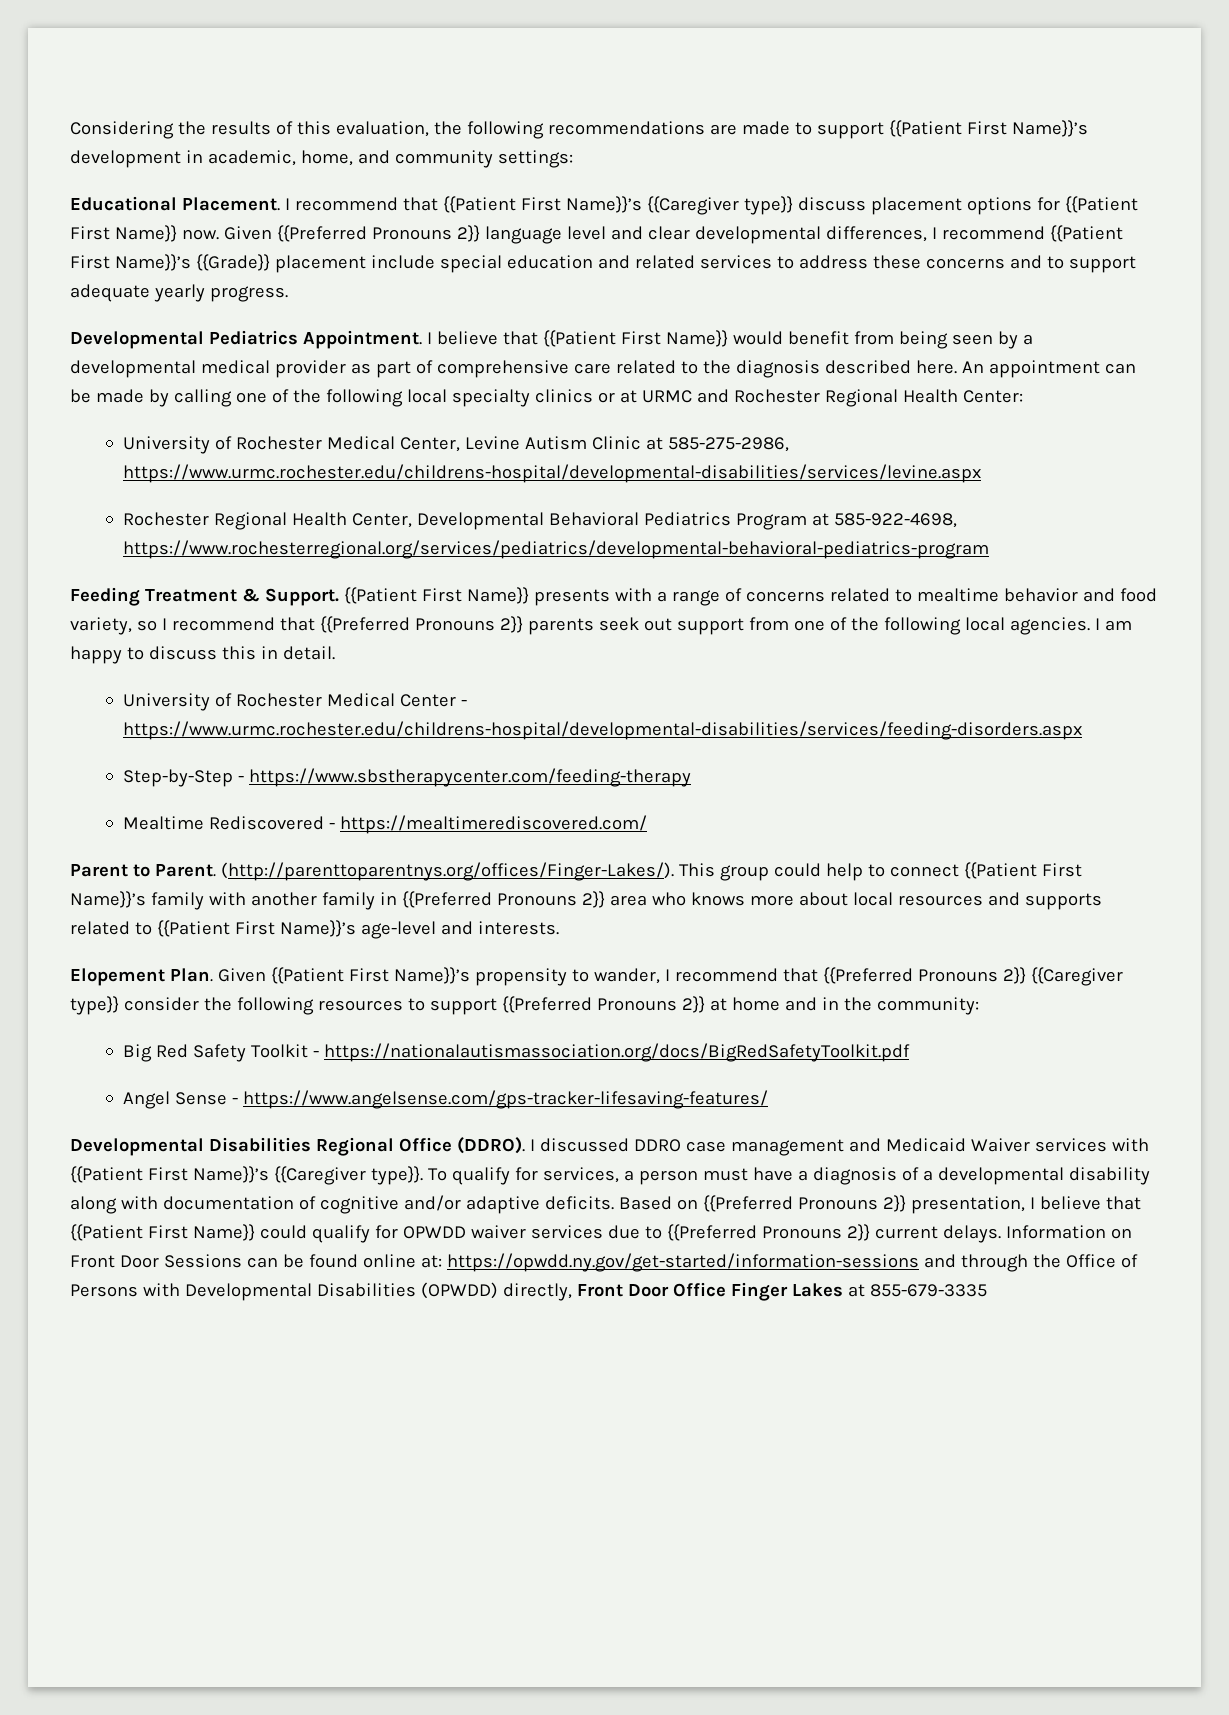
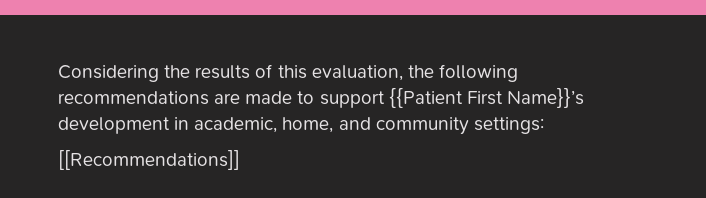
[70,196,1138,215] [70,225,1123,244] [70,254,1136,273] [70,284,288,302] [70,330,1033,349] [70,360,1136,378] [70,389,1023,407] [122,436,789,454] [122,464,981,483] [122,512,957,530] [122,540,989,559] [70,587,1157,606] [70,616,1132,635] [70,646,335,664] [122,693,467,711] [122,721,1082,740] [122,768,691,787] [122,815,647,834] [70,862,1082,881] [70,891,1102,910] [70,920,559,939] [70,967,1123,986] [70,996,979,1015] [122,1043,910,1062] [122,1090,768,1109] [70,1137,1149,1156] [70,1166,1150,1185] [70,1195,1141,1214] [70,1224,1132,1243] [70,1253,1138,1272] [70,1282,987,1301] Educational Placement. I recommend that {{Patient First Name}}’s {{Caregiver type}} discuss placement options for {{Patient First Name}} now. Given {{Preferred Pronouns 2}} language level and clear developmental differences, I recommend {{Patient First Name}}’s {{Grade}} placement include special education and related services to address these concerns and to support adequate yearly progress. // Developmental Pediatrics Appointment. I believe that {{Patient First Name}} would benefit from being seen by a developmental medical provider as part of comprehensive care related to the diagnosis described here. An appointment can be made by calling one of the following local specialty clinics or at URMC and Rochester Regional Health Center: // University of Rochester Medical Center, Levine Autism Clinic at 585-275-2986, https://www.urmc.rochester.edu/childrens-hospital/developmental-disabilities/services/levine.aspx // Rochester Regional Health Center, Developmental Behavioral Pediatrics Program at 585-922-4698, https://www.rochesterregional.org/services/pediatrics/developmental-behavioral-pediatrics-program // Feeding Treatment & Support. {{Patient First Name}} presents with a range of concerns related to mealtime behavior and food variety, so I recommend that {{Preferred Pronouns 2}} parents seek out support from one of the following local agencies. I am happy to discuss this in detail. // University of Rochester Medical Center - https://www.urmc.rochester.edu/childrens-hospital/developmental-disabilities/services/feeding-disorders.aspx // Step-by-Step - https://www.sbstherapycenter.com/feeding-therapy // Mealtime Rediscovered - https://mealtimerediscovered.com/ // Parent to Parent. (http://parenttoparentnys.org/offices/Finger-Lakes/). This group could help to connect {{Patient First Name}}’s family with another family in {{Preferred Pronouns 2}} area who knows more about local resources and supports related to {{Patient First Name}}’s age-level and interests. // Elopement Plan. Given {{Patient First Name}}’s propensity to wander, I recommend that {{Preferred Pronouns 2}} {{Caregiver type}} consider the following resources to support {{Preferred Pronouns 2}} at home and in the community: // Big Red Safety Toolkit - https://nationalautismassociation.org/docs/BigRedSafetyToolkit.pdf // Angel Sense - https://www.angelsense.com/gps-tracker-lifesaving-features/ // Developmental Disabilities Regional Office (DDRO). I discussed DDRO case management and Medicaid Waiver services with {{Patient First Name}}’s {{Caregiver type}}. To qualify for services, a person must have a diagnosis of a developmental disability along with documentation of cognitive and/or adaptive deficits. Based on {{Preferred Pronouns 2}} presentation, I believe that {{Patient First Name}} could qualify for OPWDD waiver services due to {{Preferred Pronouns 2}} current delays. Information on Front Door Sessions can be found online at: https://opwdd.ny.gov/get-started/information-sessions and through the Office of Persons with Developmental Disabilities (OPWDD) directly, Front Door Office Finger Lakes at 855-679-3335 -> [58,150,240,170] [[Recommendations]]

